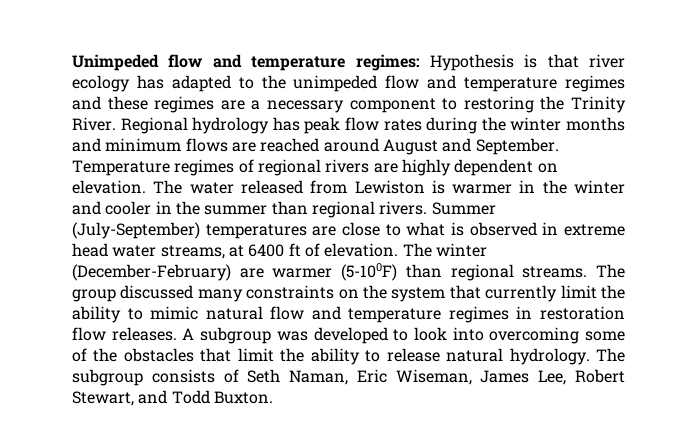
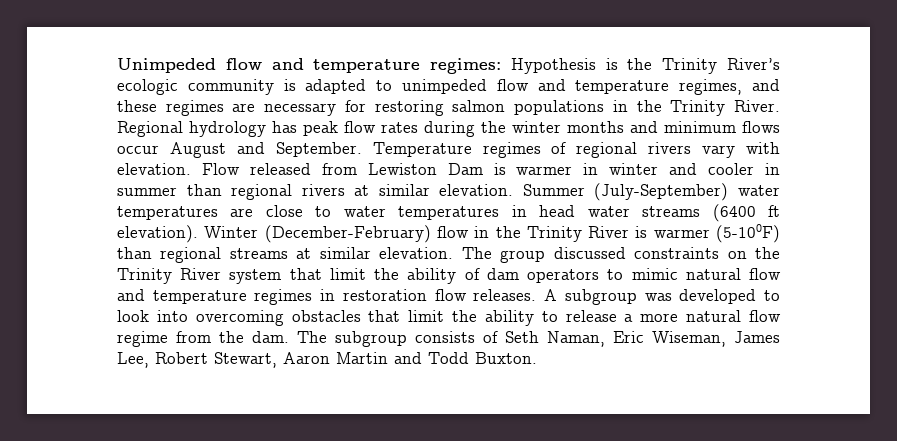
[547,54,625,68] [72,75,164,92] that river ecology has -> [627,58,780,74] [117,79,296,95] the Trinity River’s ecologic community is
[261,75,286,89] the -> (393, 85) none
[565,75,626,92] regimes -> [679,79,743,95] regimes,
[251,96,534,113] a necessary component to restoring -> [264,100,628,116] necessary for restoring salmon populations in
[231,138,379,152] are reached around -> [117,145,159,154] occur
[373,159,558,176] [72,180,234,194] are highly dependent on elevation. The water -> [702,142,780,158] [117,163,240,175] vary with elevation. Flow
(425, 187) none -> [447,163,483,175] Dam
[542,180,567,194] the -> (599, 169) none
[175,201,200,215] the -> (780, 169) none
[379,201,428,215] rivers. -> [301,184,514,196] rivers at similar elevation.
(200, 230) none -> [737,185,780,196] water
[406,222,626,236] [72,243,487,259] [72,263,588,281] what is observed in extreme head water streams, at 6400 ft of elevation. The winter (December-February) are warmer (5-100F) than regional streams. -> [343,204,780,222] [117,224,780,243] [117,247,454,263] water temperatures in head water streams (6400 ft elevation). Winter (December-February) flow in the Trinity River is warmer (5-100F) than regional streams at similar elevation.
[197,289,243,302] many -> (626, 253) none
(388, 292) none -> [117,268,222,284] Trinity River
[485,285,626,302] [72,306,121,323] currently limit the ability -> [329,268,600,284] limit the ability of dam operators
[585,331,625,341] [72,348,118,362] some of the -> (284, 318) none
[446,348,590,365] natural hydrology. -> [624,310,781,322] [117,331,289,347] a more natural flow regime from the dam.
(134, 398) none -> [283,352,388,364] Aaron Martin

